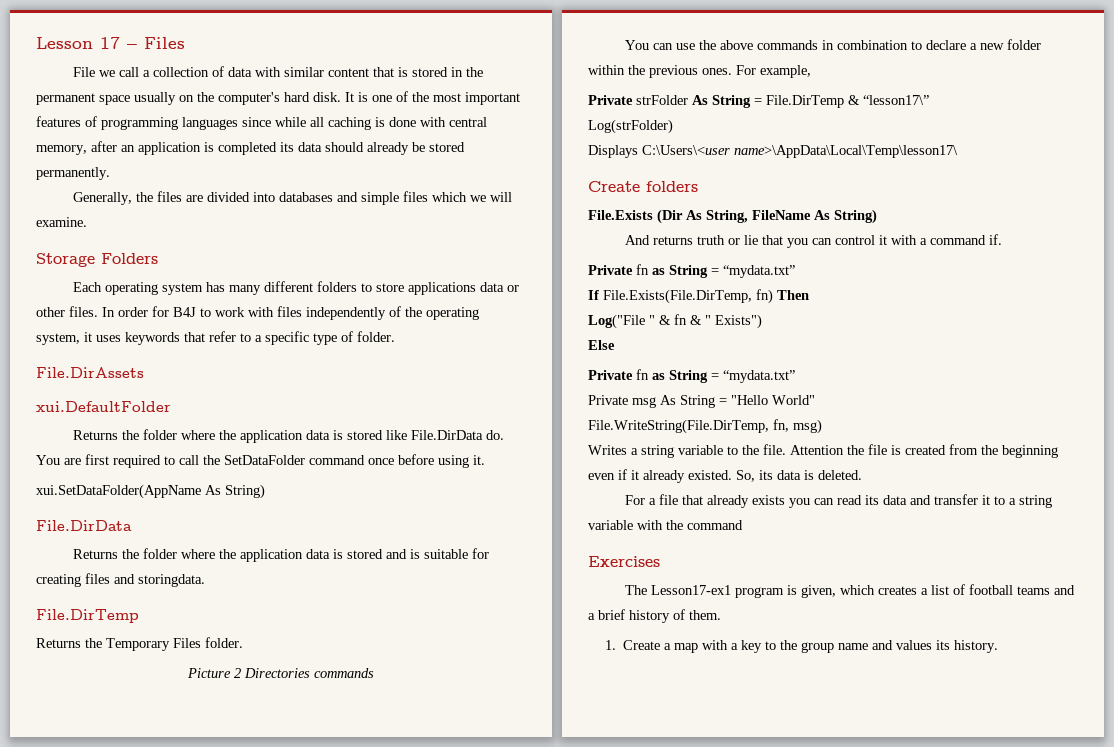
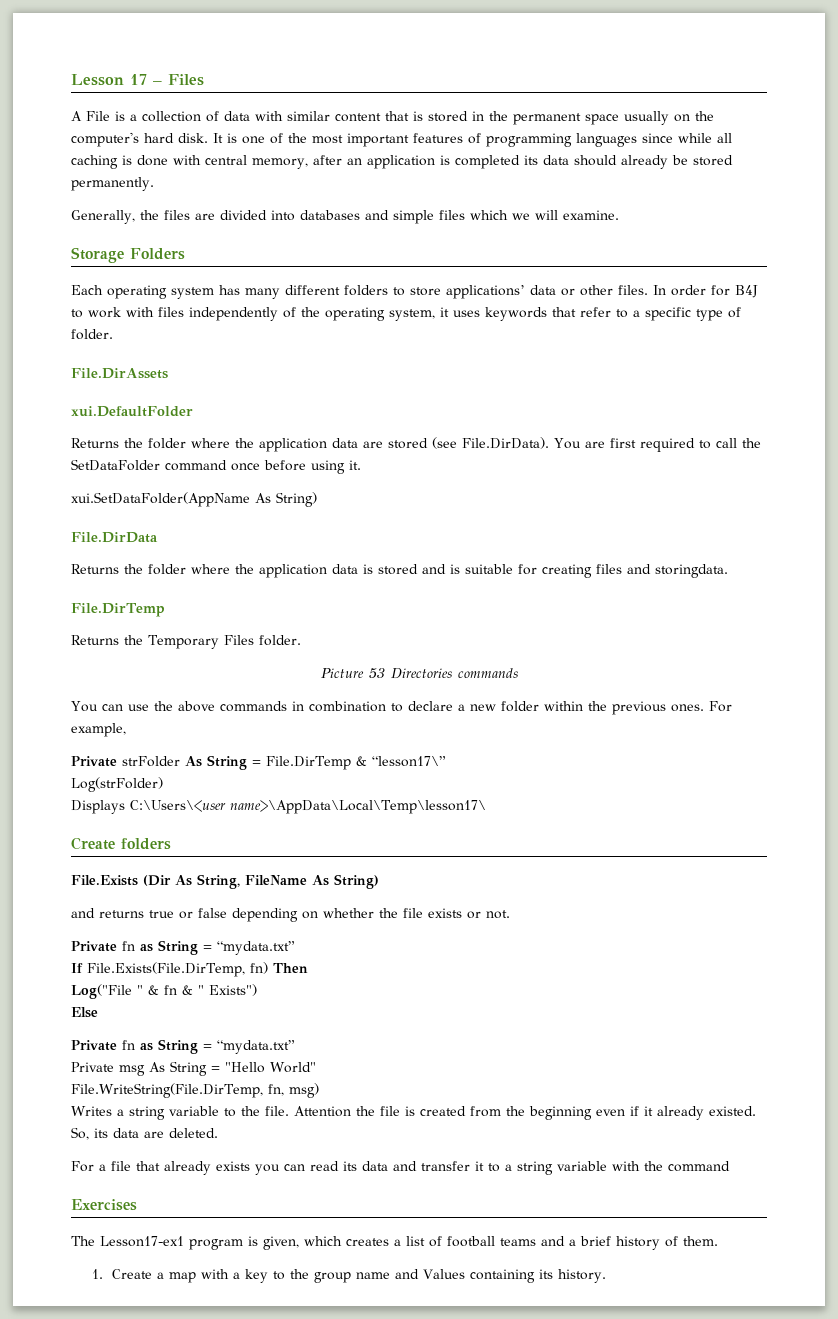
[72,67,139,77] File we call -> [71,111,125,121] A File is
[407,282,476,295] applications -> [446,285,525,299] applications’
[332,430,504,440] is stored like File.DirData do. -> [363,437,549,449] are stored (see File.DirData).
[233,668,241,678] 2 -> [368,668,385,679] 53
[624,234,1002,248] And returns truth or lie that you can control it with a command if. -> [71,908,510,922] and returns true or false depending on whether the file exists or not.
[804,470,814,480] is -> [144,1131,164,1138] are
[895,640,932,650] values -> [423,1269,536,1283] Values containing

